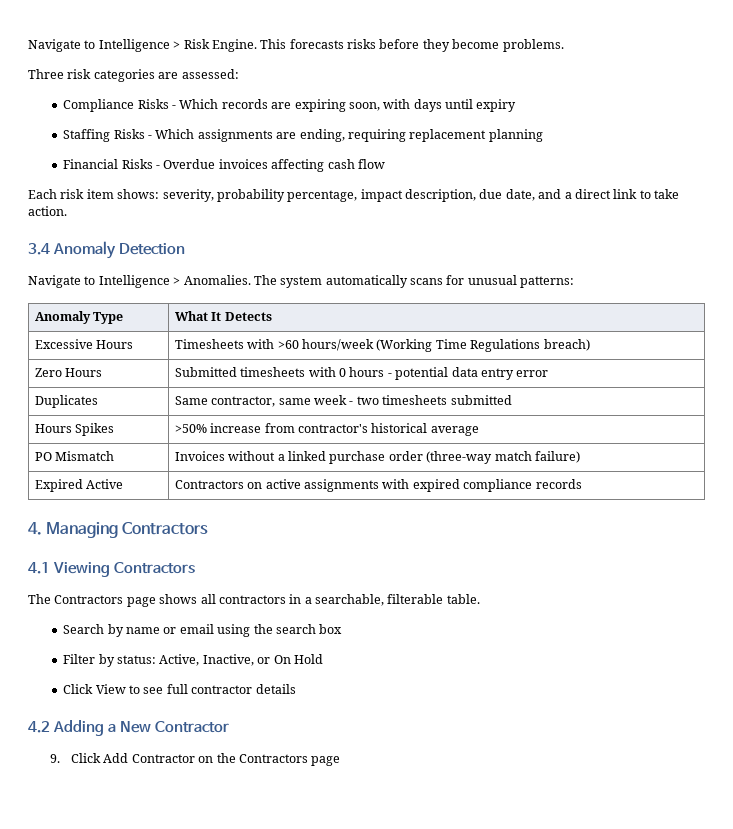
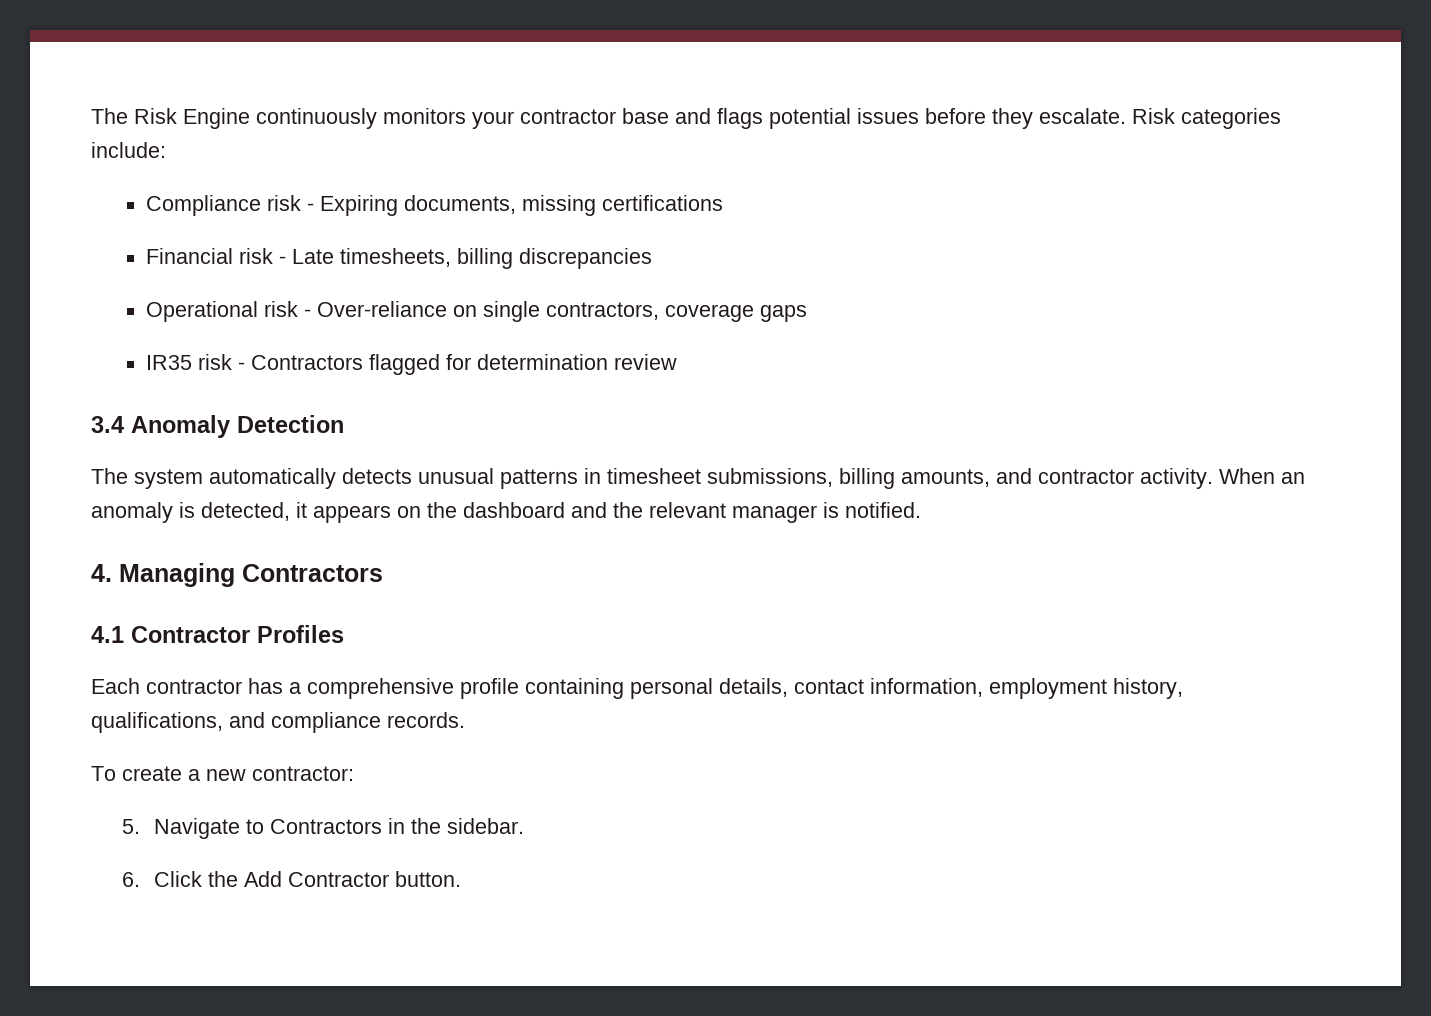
[28,39,564,52] [28,69,239,82] [63,99,517,112] [63,129,543,142] [63,159,385,172] [28,189,679,202] [28,206,67,216] [28,241,185,259] [28,275,575,288] [34,311,124,324] [174,311,272,321] [34,339,134,349] [174,339,590,352] [34,368,103,377] [174,367,549,380] [34,395,98,408] [174,395,512,407] [34,423,115,436] [174,423,479,436] [34,451,115,461] [174,451,580,464] [34,479,124,492] [174,479,582,492] [28,522,209,538] [28,562,195,577] [28,594,480,607] [63,624,343,637] [63,654,323,667] [63,684,296,694] [28,720,229,736] [49,753,341,766] Navigate to Intelligence > Risk Engine. This forecasts risks before they become problems. // Three risk categories are assessed: // Compliance Risks - Which records are expiring soon, with days until expiry // Staffing Risks - Which assignments are ending, requiring replacement planning // Financial Risks - Overdue invoices affecting cash flow // Each risk item shows: severity, probability percentage, impact description, due date, and a direct link to take action. // 3.4 Anomaly Detection // Navigate to Intelligence > Anomalies. The system automatically scans for unusual patterns: // Anomaly Type | What It Detects // Excessive Hours | Timesheets with >60 hours/week (Working Time Regulations breach) // Zero Hours | Submitted timesheets with 0 hours - potential data entry error // Duplicates | Same contractor, same week - two timesheets submitted // Hours Spikes | >50% increase from contractor's historical average // PO Mismatch | Invoices without a linked purchase order (three-way match failure) // Expired Active | Contractors on active assignments with expired compliance records // 4. Managing Contractors // 4.1 Viewing Contractors // The Contractors page shows all contractors in a searchable, filterable table. // Search by name or email using the search box // Filter by status: Active, Inactive, or On Hold // Click View to see full contractor details // 4.2 Adding a New Contractor // 9. Click Add Contractor on the Contractors page -> [91,108,1281,129] [91,142,166,158] [145,195,723,216] [145,248,652,269] [145,301,807,322] [145,354,677,375] [91,415,344,438] [91,468,1305,489] [91,502,921,523] [91,563,383,587] [91,625,344,643] [91,678,1183,699] [91,712,465,733] [91,766,354,781] [122,818,524,839] [122,871,461,887] The Risk Engine continuously monitors your contractor base and flags potential issues before they escalate. Risk categories include: // Compliance risk - Expiring documents, missing certifications // Financial risk - Late timesheets, billing discrepancies // Operational risk - Over-reliance on single contractors, coverage gaps // IR35 risk - Contractors flagged for determination review // 3.4 Anomaly Detection // The system automatically detects unusual patterns in timesheet submissions, billing amounts, and contractor activity. When an anomaly is detected, it appears on the dashboard and the relevant manager is notified. // 4. Managing Contractors // 4.1 Contractor Profiles // Each contractor has a comprehensive profile containing personal details, contact information, employment history, qualifications, and compliance records. // To create a new contractor: // 5. Navigate to Contractors in the sidebar. // 6. Click the Add Contractor button.

